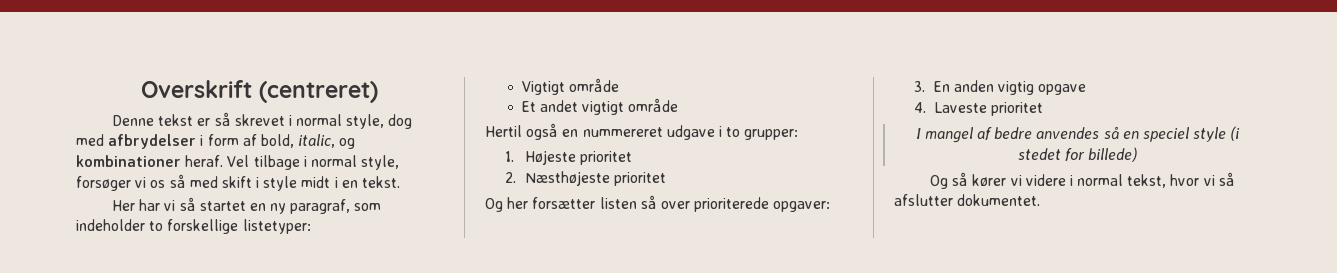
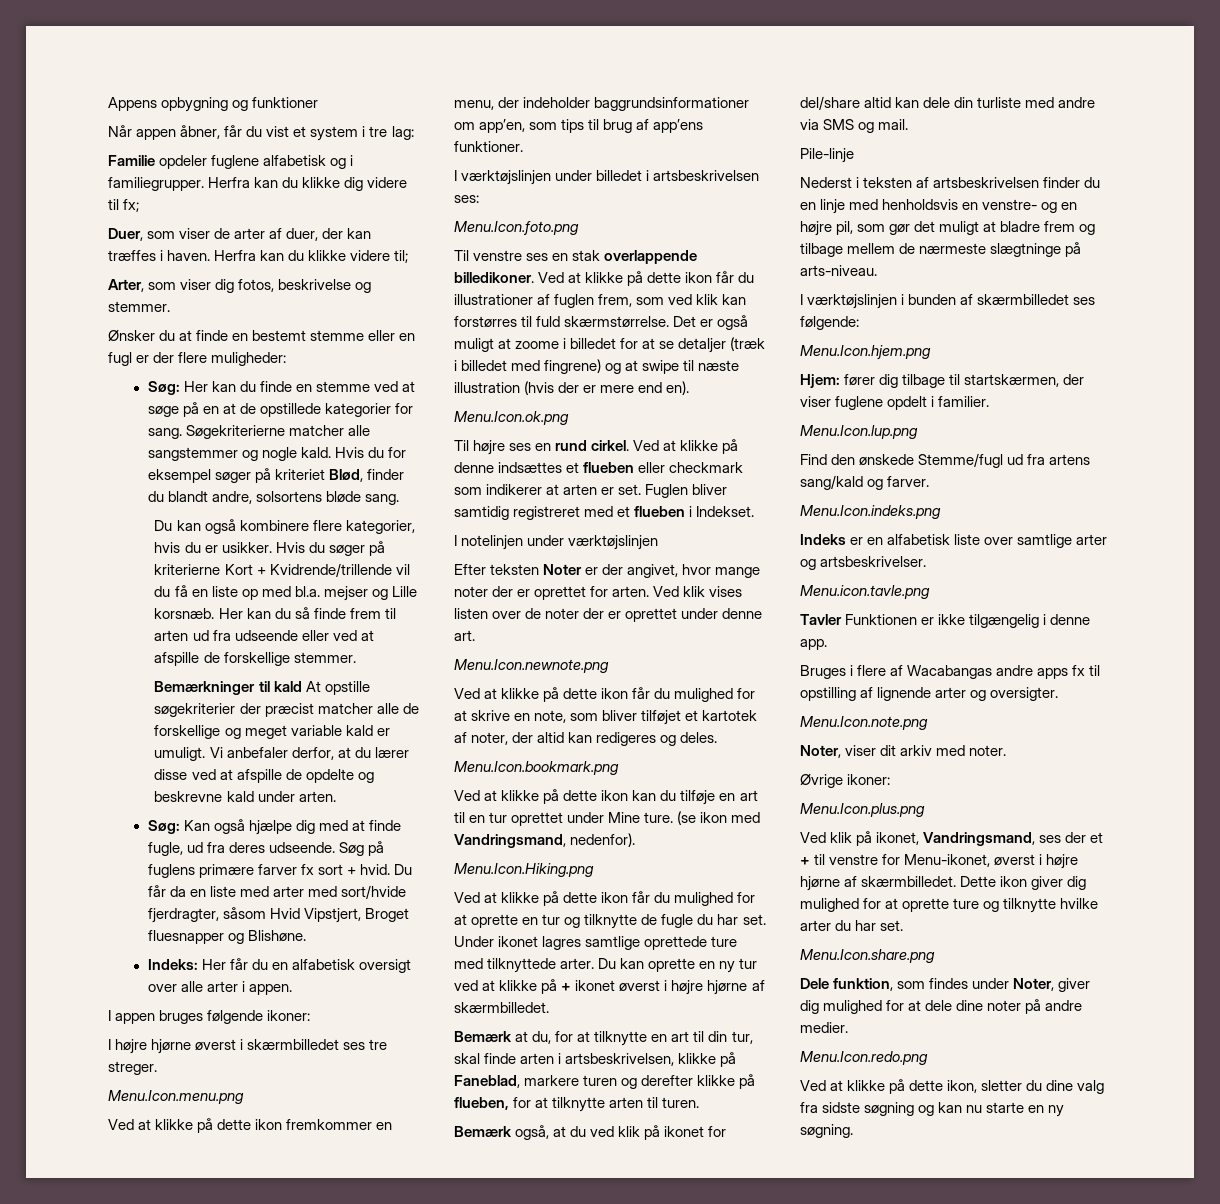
[141,80,378,103] [111,112,413,129] [76,134,356,149] [76,155,400,170] [76,174,401,191] [111,197,382,214] [76,219,311,234] [521,78,620,95] [521,98,679,115] [485,123,799,140] [504,150,632,165] [504,171,666,186] [485,195,831,212] [913,80,1087,95] [913,102,1043,116] [915,126,1241,143] [1017,147,1138,162] [929,172,1235,189] [894,194,1041,206] Overskrift (centreret) // Denne tekst er så skrevet i normal style, dog med afbrydelser i form af bold, italic, og kombinationer heraf. Vel tilbage i normal style, forsøger vi os så med skift i style midt i en tekst. // Her har vi så startet en ny paragraf, som indeholder to forskellige listetyper: // Vigtigt område // Et andet vigtigt område // Hertil også en nummereret udgave i to grupper: // 1. Højeste prioritet // 2. Næsthøjeste prioritet // Og her forsætter listen så over prioriterede opgaver: // 3. En anden vigtig opgave // 4. Laveste prioritet // I mangel af bedre anvendes så en speciel style (i stedet for billede) // Og så kører vi videre i normal tekst, hvor vi så afslutter dokumentet. -> [108,97,319,112] [108,125,414,141] [108,155,354,169] [108,177,408,191] [108,199,140,212] [108,228,372,241] [108,250,409,263] [108,279,372,293] [108,301,170,312] [108,329,416,342] [108,352,287,366] [147,381,416,395] [147,402,414,417] [147,425,370,439] [147,447,407,461] [147,468,404,483] [147,491,399,505] [154,519,415,534] [154,541,385,556] [154,563,410,577] [154,585,417,601] [154,607,396,619] [154,630,374,641] [154,652,356,666] [154,681,370,695] [154,703,419,717] [154,725,390,739] [154,747,409,761] [154,769,374,783] [154,791,336,802] [147,819,402,835] [147,841,385,856] [147,864,413,878] [147,885,407,899] [147,907,409,923] [147,930,306,944] [147,958,412,973] [147,981,292,995] [108,1010,311,1024] [108,1039,388,1054] [108,1061,157,1075] [108,1090,244,1104] [108,1118,393,1133] [454,97,750,111] [454,119,704,133] [454,141,523,152] [454,170,760,185] [454,195,479,203] [454,221,579,235] [454,250,698,264] [454,271,755,286] [454,294,747,308] [454,315,749,330] [454,337,766,353] [454,359,740,374] [454,381,690,395] [454,411,569,425] [454,439,739,455] [454,462,744,473] [454,484,728,498] [454,506,755,520] [454,535,659,550] [454,564,761,578] [454,586,743,600] [454,608,763,622] [454,630,475,641] [454,659,609,673] [454,687,756,702] [454,710,758,725] [454,732,718,746] [454,761,619,775] [454,789,758,805] [454,811,761,826] [454,833,636,848] [454,863,594,877] [454,891,756,906] [454,914,766,929] [454,936,738,950] [454,958,758,973] [454,979,765,995] [454,1002,549,1013] [454,1031,753,1046] [454,1052,737,1067] [454,1074,756,1089] [454,1097,700,1112] [454,1125,727,1140] [800,96,1096,110] [800,119,909,133] [800,148,854,163] [800,177,1101,188] [800,199,1078,214] [800,221,1096,236] [800,242,1082,257] [800,265,877,276] [800,294,1096,309] [800,316,859,330] [800,345,931,360] [800,374,1085,388] [800,396,990,410] [800,425,918,439] [800,453,1091,468] [800,475,930,490] [800,505,941,519] [800,534,1108,548] [800,556,927,570] [800,585,930,599] [800,614,1091,628] [800,639,827,650] [800,665,1101,679] [800,687,1059,701] [800,716,928,730] [800,745,1007,758] [800,773,891,788] [800,803,925,817] [800,831,1104,846] [800,854,1079,869] [800,876,1087,891] [800,898,1099,913] [800,920,904,931] [800,949,935,963] [800,978,1091,992] [800,999,1083,1014] [800,1022,848,1033] [800,1051,928,1065] [800,1079,1105,1094] [800,1102,1065,1117] [800,1124,853,1138] Appens opbygning og funktioner // Når appen åbner, får du vist et system i tre lag: // Familie opdeler fuglene alfabetisk og i familiegrupper. Herfra kan du klikke dig videre til fx; // Duer, som viser de arter af duer, der kan træffes i haven. Herfra kan du klikke videre til; // Arter, som viser dig fotos, beskrivelse og stemmer. // Ønsker du at finde en bestemt stemme eller en fugl er der flere muligheder: // Søg: Her kan du finde en stemme ved at søge på en at de opstillede kategorier for sang. Søgekriterierne matcher alle sangstemmer og nogle kald. Hvis du for eksempel søger på kriteriet Blød, finder du blandt andre, solsortens bløde sang. // Du kan også kombinere flere kategorier, hvis du er usikker. Hvis du søger på kriterierne Kort + Kvidrende/trillende vil du få en liste op med bl.a. mejser og Lille korsnæb. Her kan du så finde frem til arten ud fra udseende eller ved at afspille de forskellige stemmer. // Bemærkninger til kald At opstille søgekriterier der præcist matcher alle de forskellige og meget variable kald er umuligt. Vi anbefaler derfor, at du lærer disse ved at afspille de opdelte og beskrevne kald under arten. // Søg: Kan også hjælpe dig med at finde fugle, ud fra deres udseende. Søg på fuglens primære farver fx sort + hvid. Du får da en liste med arter med sort/hvide fjerdragter, såsom Hvid Vipstjert, Broget fluesnapper og Blishøne. // Indeks: Her får du en alfabetisk oversigt over alle arter i appen. // I appen bruges følgende ikoner: // I højre hjørne øverst i skærmbilledet ses tre streger. // Menu.Icon.menu.png // Ved at klikke på dette ikon fremkommer en menu, der indeholder baggrundsinformationer om app’en, som tips til brug af app’ens funktioner. // I værktøjslinjen under billedet i artsbeskrivelsen ses: // Menu.Icon.foto.png // Til venstre ses en stak overlappende billedikoner. Ved at klikke på dette ikon får du illustrationer af fuglen frem, som ved klik kan forstørres til fuld skærmstørrelse. Det er også muligt at zoome i billedet for at se detaljer (træk i billedet med fingrene) og at swipe til næste illustration (hvis der er mere end en). // Menu.Icon.ok.png // Til højre ses en rund cirkel. Ved at klikke på denne indsættes et flueben eller checkmark som indikerer at arten er set. Fuglen bliver samtidig registreret med et flueben i Indekset. // I notelinjen under værktøjslinjen // Efter teksten Noter er der angivet, hvor mange noter der er oprettet for arten. Ved klik vises listen over de noter der er oprettet under denne art. // Menu.Icon.newnote.png // Ved at klikke på dette ikon får du mulighed for at skrive en note, som bliver tilføjet et kartotek af noter, der altid kan redigeres og deles. // Menu.Icon.bookmark.png // Ved at klikke på dette ikon kan du tilføje en art til en tur oprettet under Mine ture. (se ikon med Vandringsmand, nedenfor). // Menu.Icon.Hiking.png // Ved at klikke på dette ikon får du mulighed for at oprette en tur og tilknytte de fugle du har set. Under ikonet lagres samtlige oprettede ture med tilknyttede arter. Du kan oprette en ny tur ved at klikke på + ikonet øverst i højre hjørne af skærmbilledet. // Bemærk at du, for at tilknytte en art til din tur, skal finde arten i artsbeskrivelsen, klikke på Faneblad, markere turen og derefter klikke på flueben, for at tilknytte arten til turen. // Bemærk også, at du ved klik på ikonet for del/share altid kan dele din turliste med andre via SMS og mail. // Pile-linje // Nederst i teksten af artsbeskrivelsen finder du en linje med henholdsvis en venstre- og en højre pil, som gør det muligt at bladre frem og tilbage mellem de nærmeste slægtninge på arts-niveau. // I værktøjslinjen i bunden af skærmbilledet ses følgende: // Menu.Icon.hjem.png // Hjem: fører dig tilbage til startskærmen, der viser fuglene opdelt i familier. // Menu.Icon.lup.png // Find den ønskede Stemme/fugl ud fra artens sang/kald og farver. // Menu.Icon.indeks.png // Indeks er en alfabetisk liste over samtlige arter og artsbeskrivelser. // Menu.icon.tavle.png // Tavler Funktionen er ikke tilgængelig i denne app. // Bruges i flere af Wacabangas andre apps fx til opstilling af lignende arter og oversigter. // Menu.Icon.note.png // Noter, viser dit arkiv med noter. // Øvrige ikoner: // Menu.Icon.plus.png // Ved klik på ikonet, Vandringsmand, ses der et + til venstre for Menu-ikonet, øverst i højre hjørne af skærmbilledet. Dette ikon giver dig mulighed for at oprette ture og tilknytte hvilke arter du har set. // Menu.Icon.share.png // Dele funktion, som findes under Noter, giver dig mulighed for at dele dine noter på andre medier. // Menu.Icon.redo.png // Ved at klikke på dette ikon, sletter du dine valg fra sidste søgning og kan nu starte en ny søgning.

